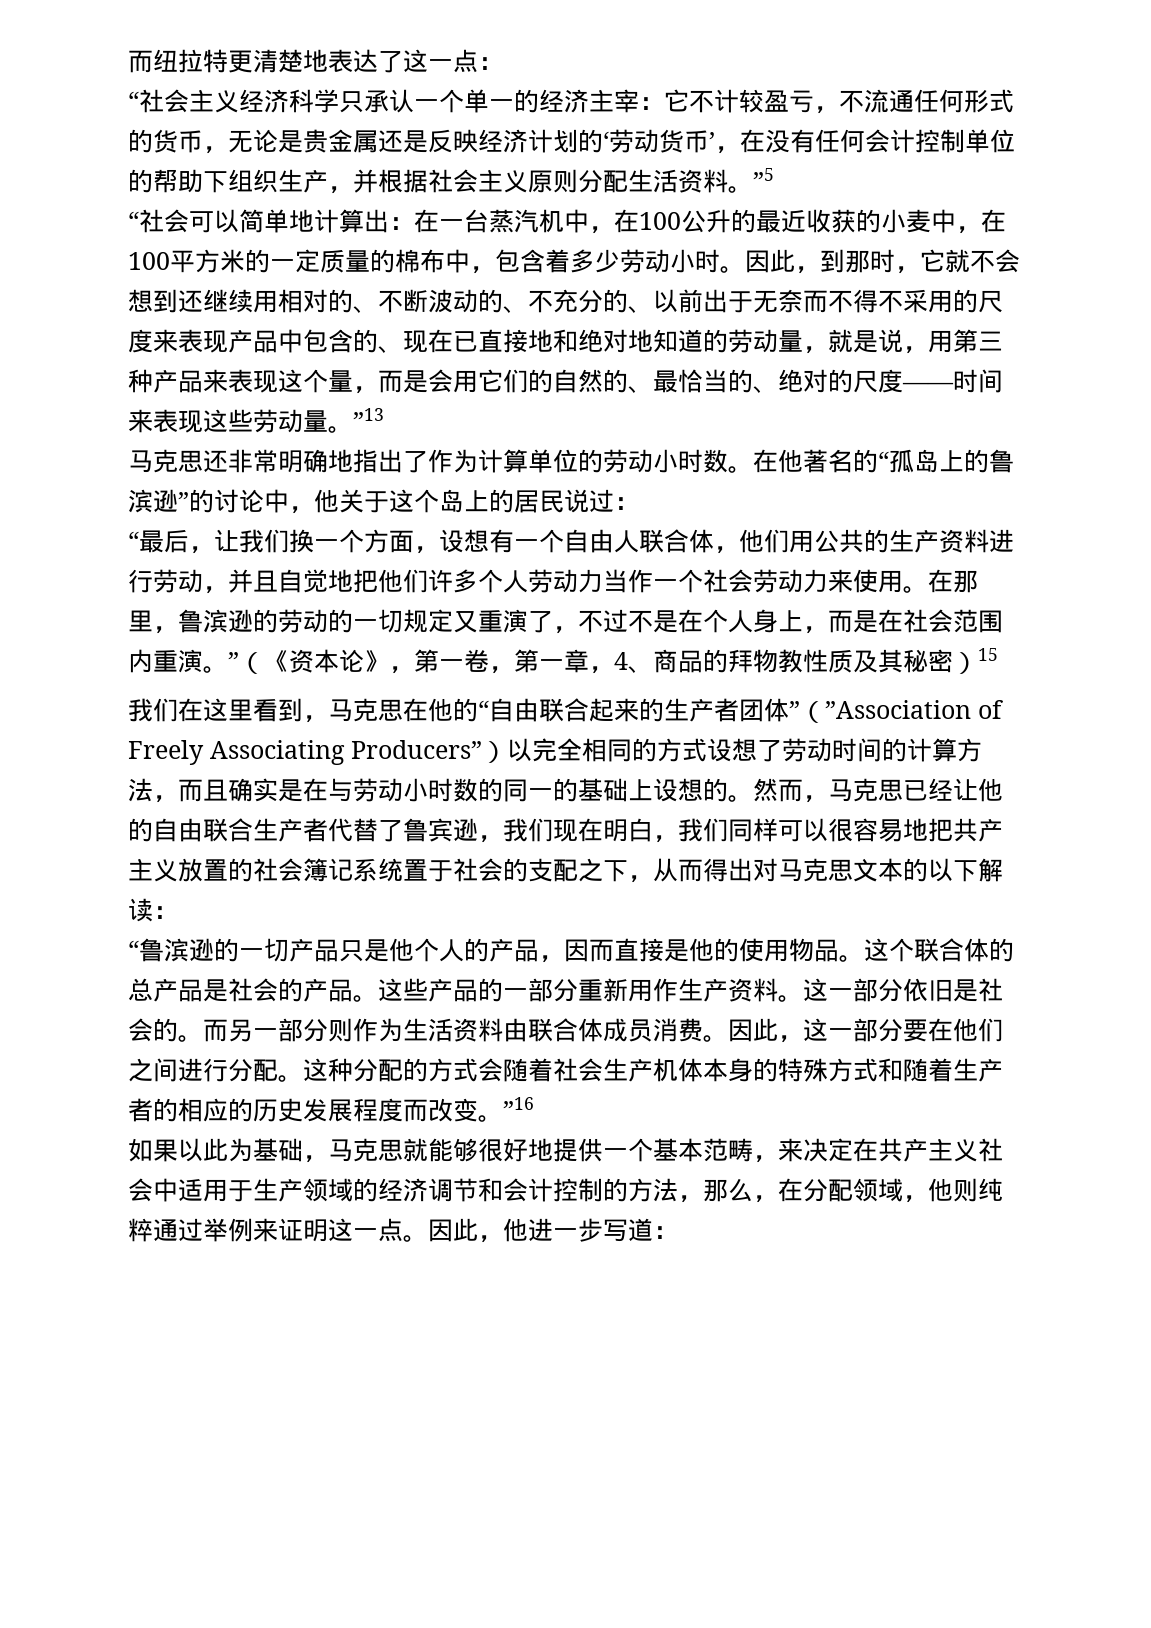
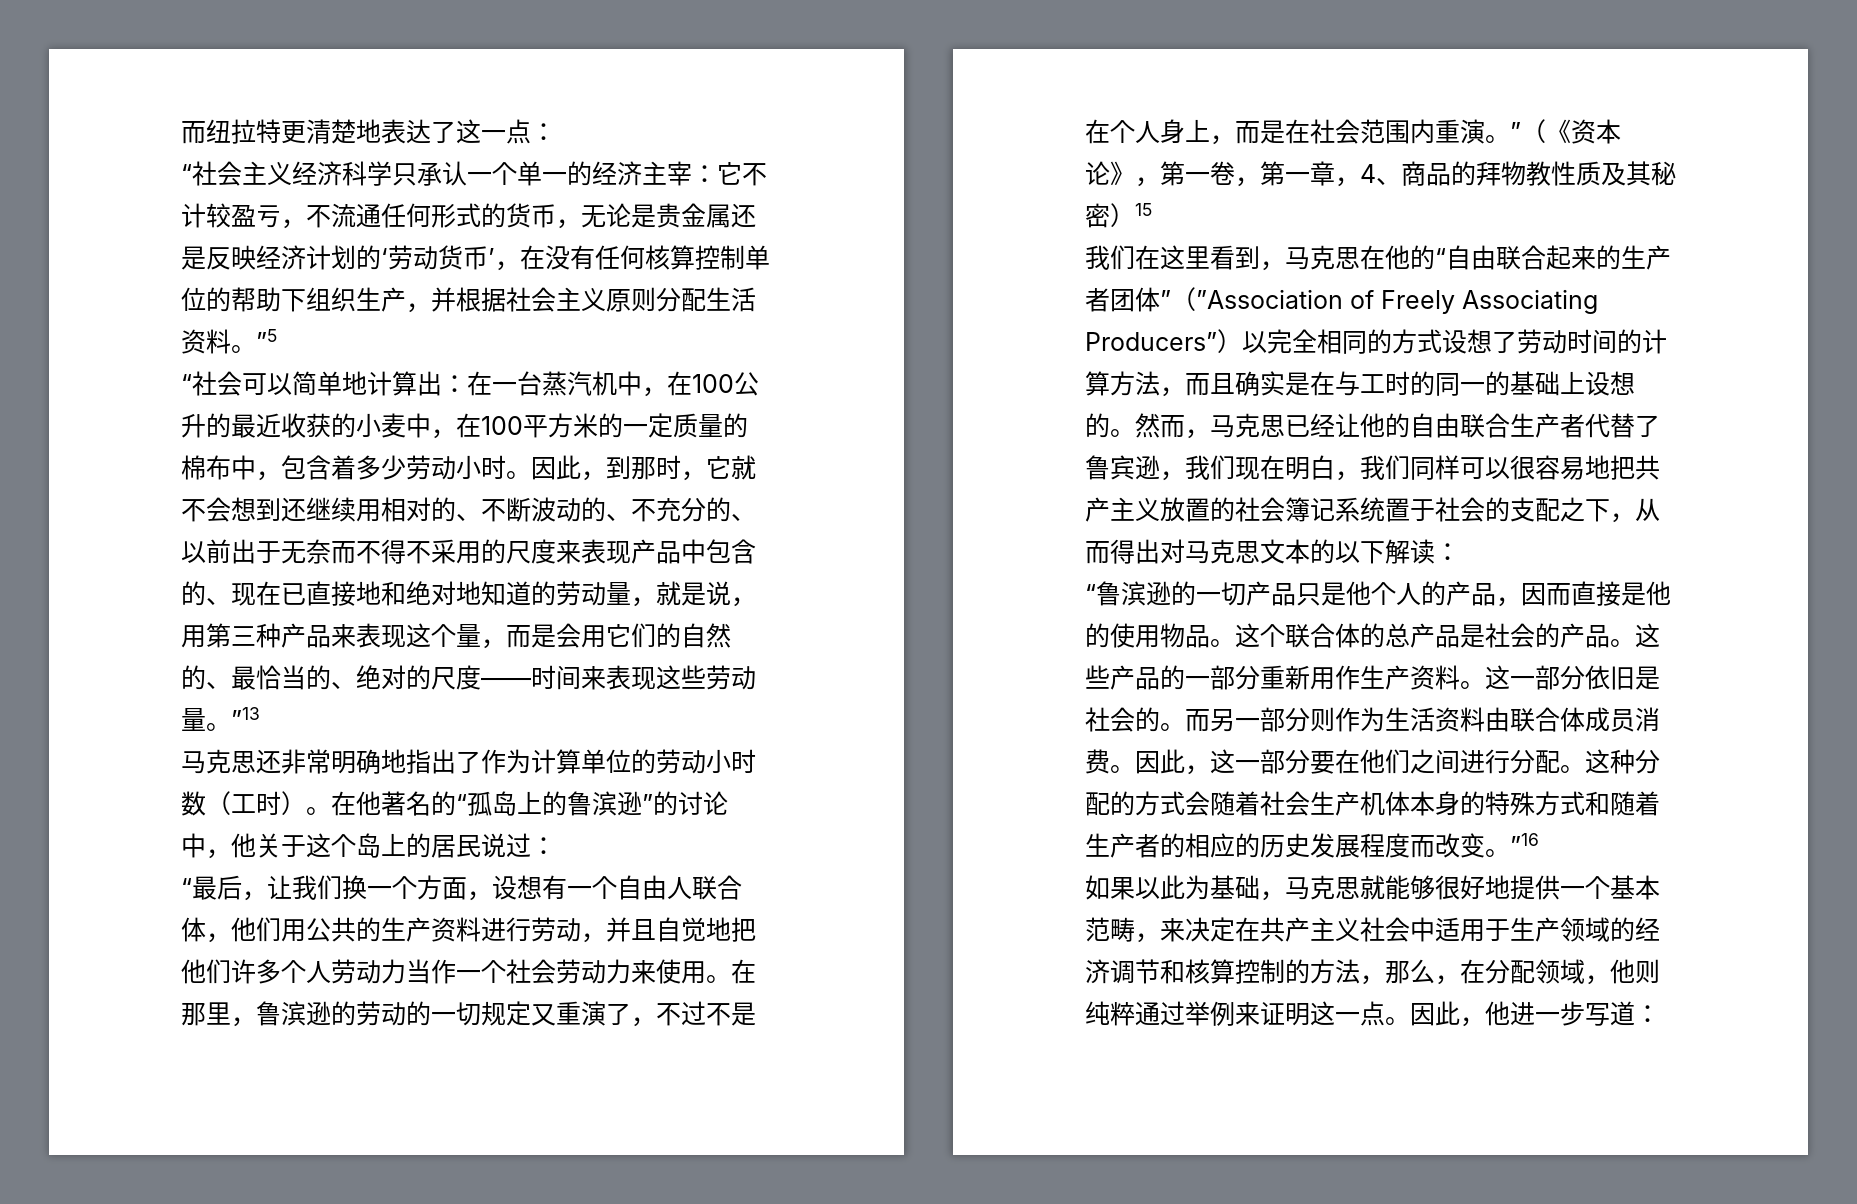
[865,129,915,153] 会计 -> [645,245,695,270] 核算
(728, 461) none -> [206,791,306,815] （工时）
[353,778,478,802] 劳动小时数 -> [1360,371,1410,395] 工时
[503,1178,553,1202] 会计 -> [1185,959,1235,984] 核算

